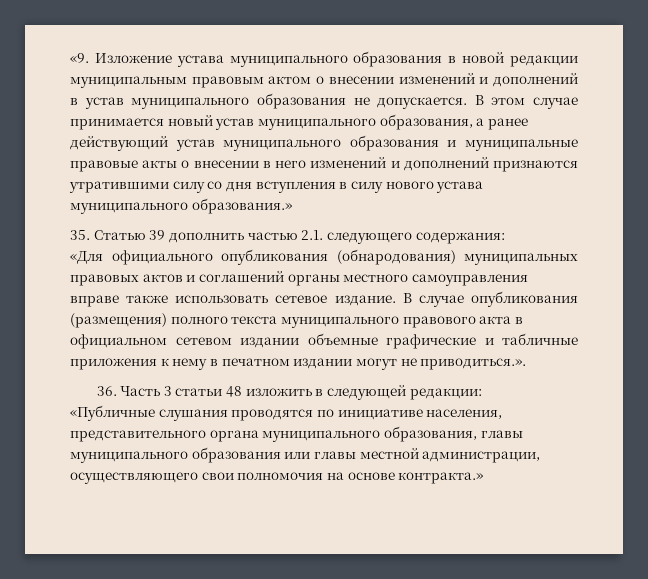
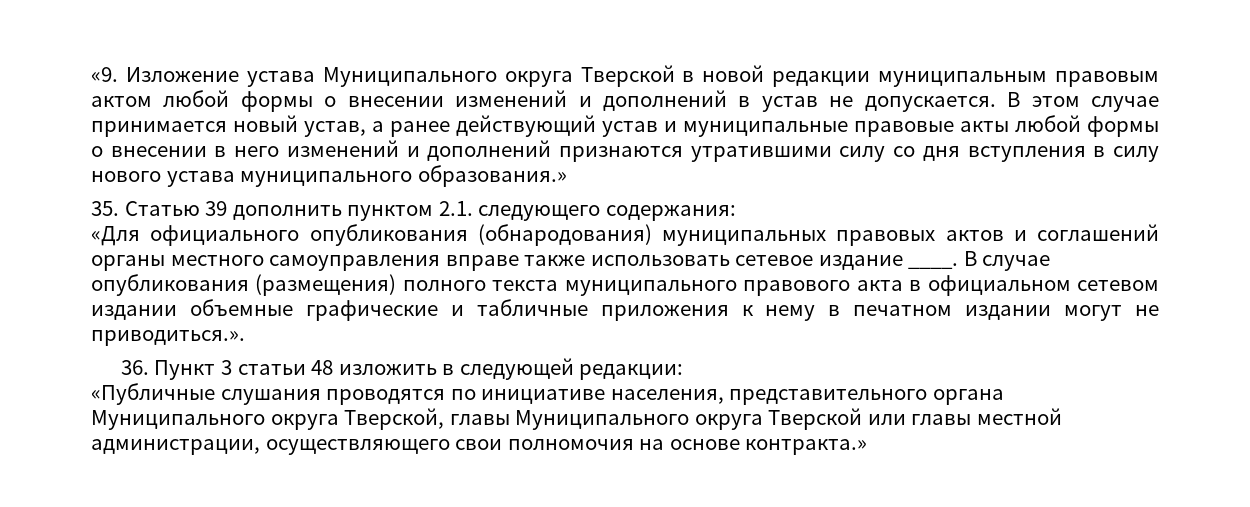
[229,51,443,67] муниципального образования -> [322,65,675,87] Муниципального округа Тверской
(312, 80) none -> [163,90,313,112] любой формы
[131,93,346,109] муниципального образования -> (818, 104) none
[215,114,473,130] устав муниципального образования, -> [304,121,366,137] устав,
[223,135,439,151] муниципального образования -> (658, 129) none
(178, 164) none -> [1015,115,1159,137] любой формы
[247,232,298,240] частью -> [347,205,434,221] пунктом
[334,295,396,306] издание. -> [818,255,959,270] издание ____.
[120,386,161,396] Часть -> [154,360,216,380] Пункт
[262,426,523,442] [70,447,281,463] муниципального образования, главы муниципального образования -> [91,408,863,430] Муниципального округа Тверской, главы Муниципального округа Тверской

